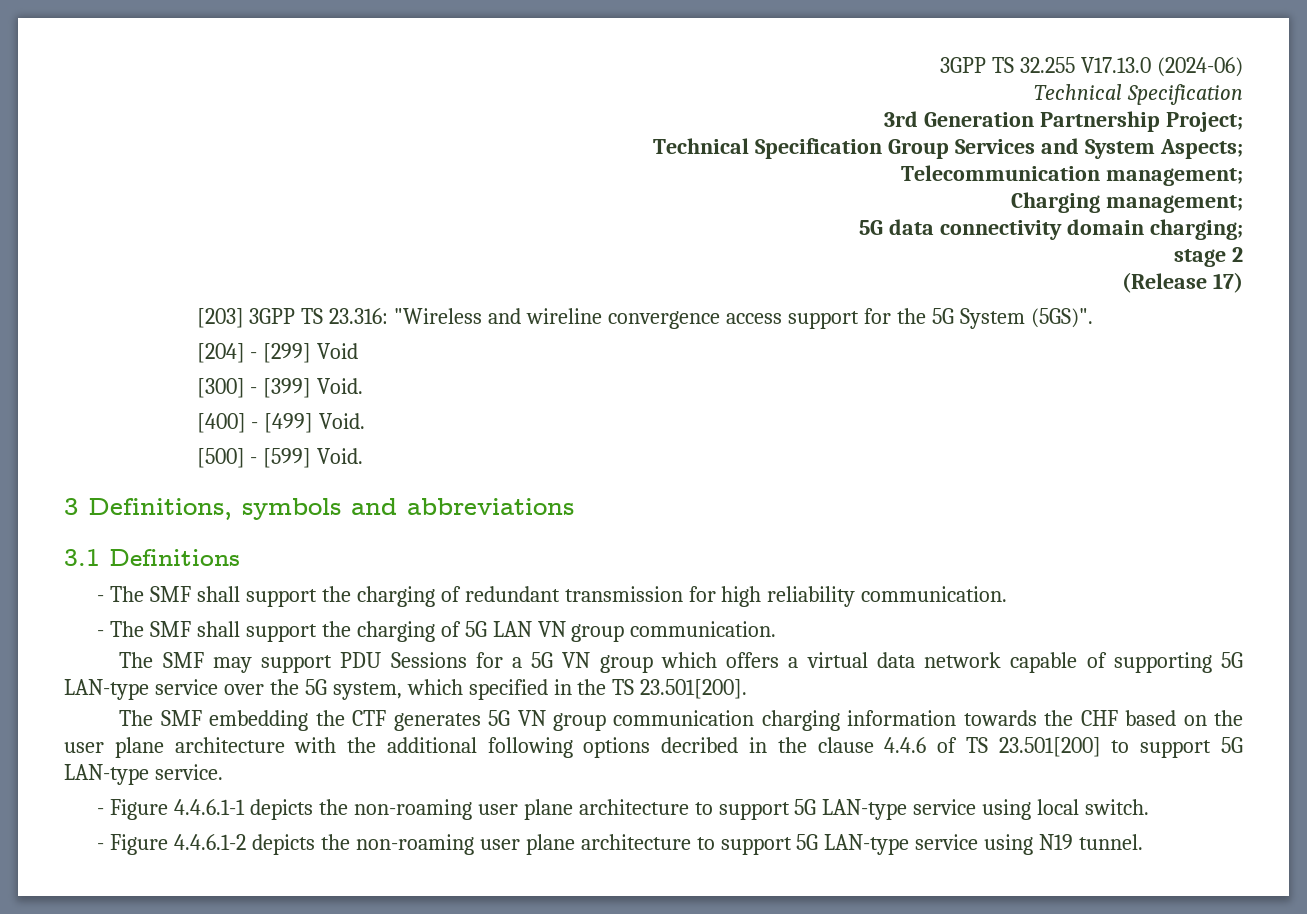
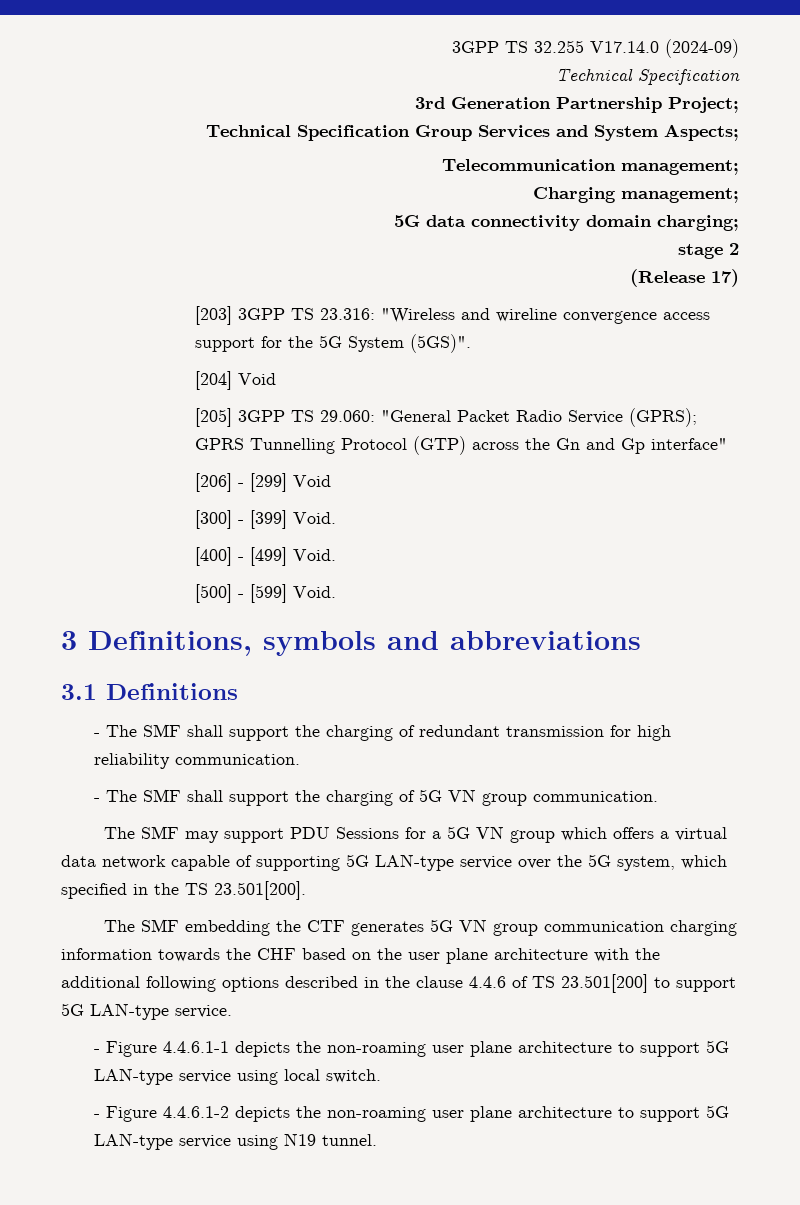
[1081,57,1244,77] V17.13.0 (2024-06) -> [590,39,739,58] V17.14.0 (2024-09)
(245, 353) none -> [237,373,276,385] [194,408,697,427] [194,436,727,455] [194,473,232,492] Void // [205] 3GPP TS 29.060: "General Packet Radio Service (GPRS); GPRS Tunnelling Protocol (GTP) across the Gn and Gp interface" // [206]
[492,621,532,637] LAN -> (443, 795) none
[661,737,739,753] decribed -> [285,976,358,988] described

